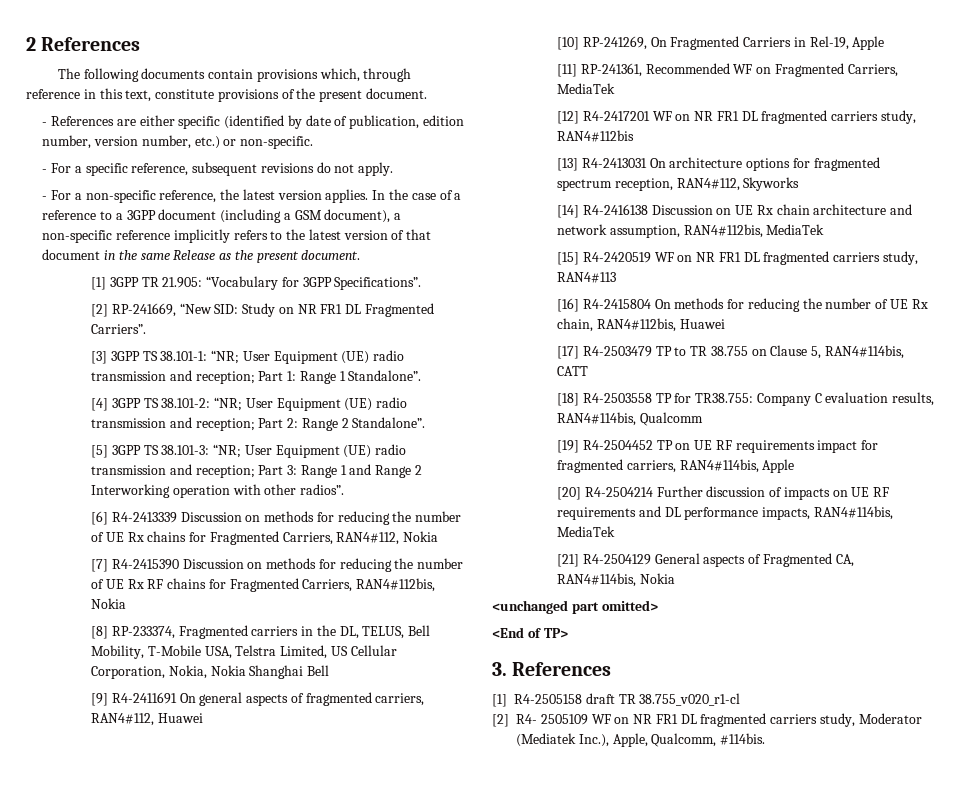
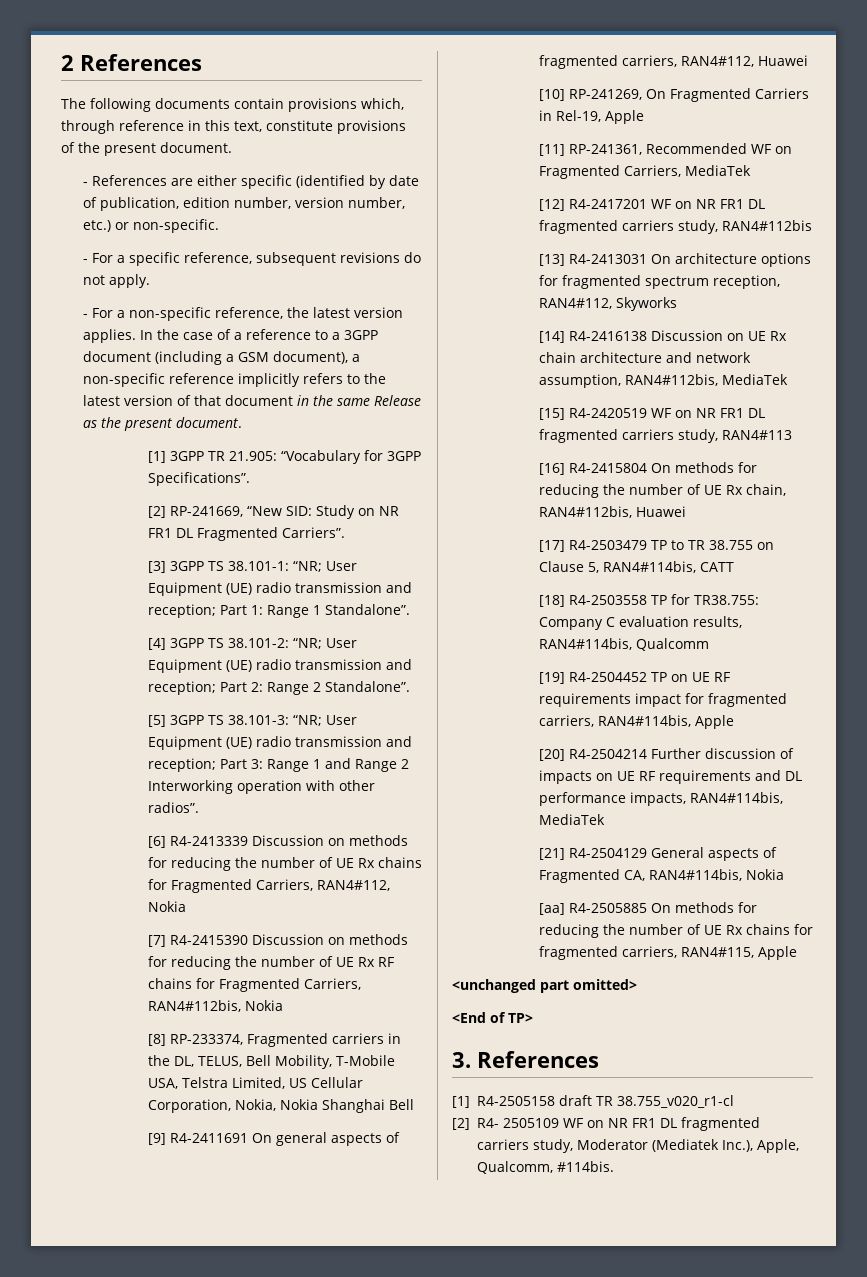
(675, 578) none -> [538,902,757,915] [538,924,813,938] [538,946,797,960] // [aa] R4-2505885 On methods for reducing the number of UE Rx chains for fragmented carriers, RAN4#115, Apple

